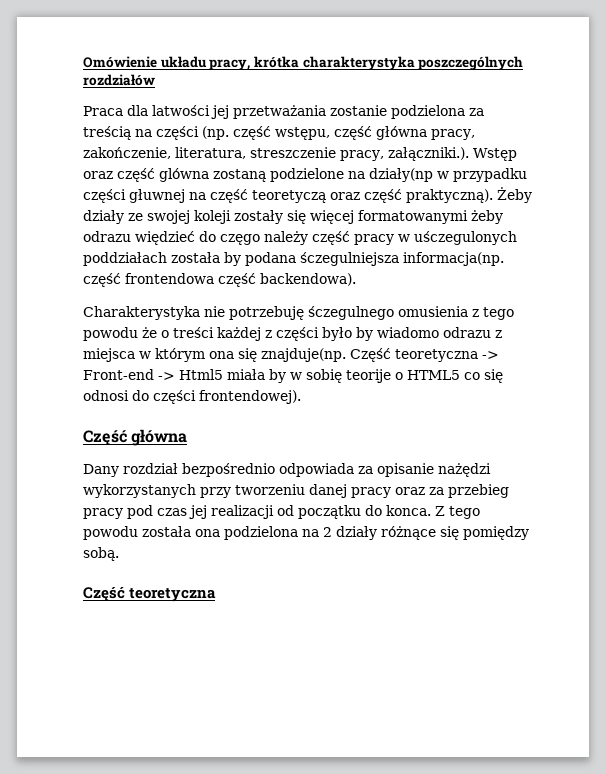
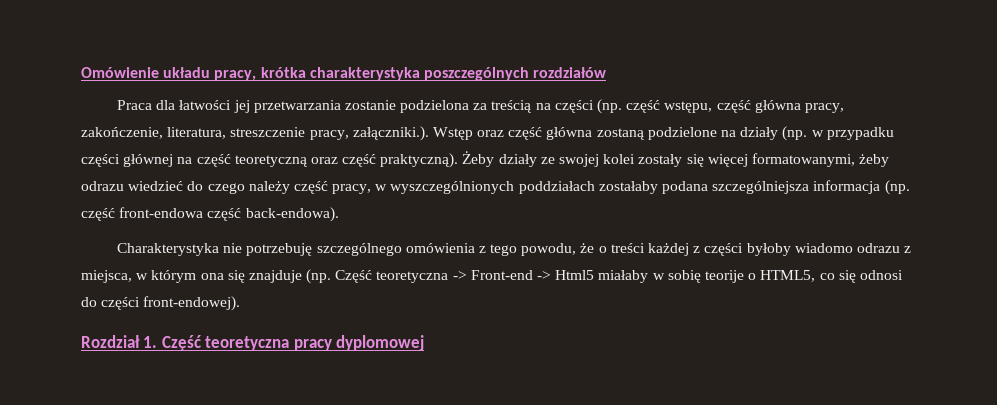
[152,105,326,119] latwości jej przetważania -> [179,100,341,113] łatwości jej przetwarzania
[159,168,209,182] glówna -> [546,127,593,140] główna
[369,168,433,182] działy(np -> [740,126,808,141] działy (np.
[129,189,185,203] głuwnej -> [123,154,174,167] głównej
[252,190,326,203] teoretyczą -> [234,155,308,167] teoretyczną
[194,210,231,224] koleji -> [603,154,636,164] kolei
[358,210,468,224] formatowanymi -> [751,153,855,167] formatowanymi,
[135,231,517,245] [83,252,504,266] [83,273,356,287] więdzieć do częgo należy część pracy w uśczegulonych poddziałach została by podana śczegulniejsza informacja(np. część frontendowa część backendowa). -> [128,180,910,195] [81,207,339,222] wiedzieć do czego należy część pracy, w wyszczególnionych poddziałach zostałaby podana szczególniejsza informacja (np. część front-endowa część back-endowa).
[308,306,468,320] śczegulnego omusienia -> [316,243,475,256] szczególnego omówienia
[83,327,138,341] powodu -> [521,243,577,256] powodu,
[322,327,373,341] było by -> [746,243,791,256] byłoby
[83,348,135,362] miejsca -> [81,270,132,283] miejsca,
[261,348,346,362] znajduje(np. -> [248,269,332,284] znajduje (np.
[227,369,286,383] miała by -> [598,270,649,283] miałaby
[407,370,460,380] HTML5 -> [760,270,816,282] HTML5,
[199,390,301,404] [83,429,188,446] [83,463,491,477] [83,484,509,498] [83,505,480,519] [83,526,529,540] [83,547,119,561] [83,586,217,602] frontendowej). // Część główna // Dany rozdział bezpośrednio odpowiada za opisanie nażędzi wykorzystanych przy tworzeniu danej pracy oraz za przebieg pracy pod czas jej realizacji od początku do konca. Z tego powodu została ona podzielona na 2 działy różnące się pomiędzy sobą. // Część teoretyczna -> [143,296,241,311] [81,335,425,351] front-endowej). // Rozdział 1. Część teoretyczna pracy dyplomowej

